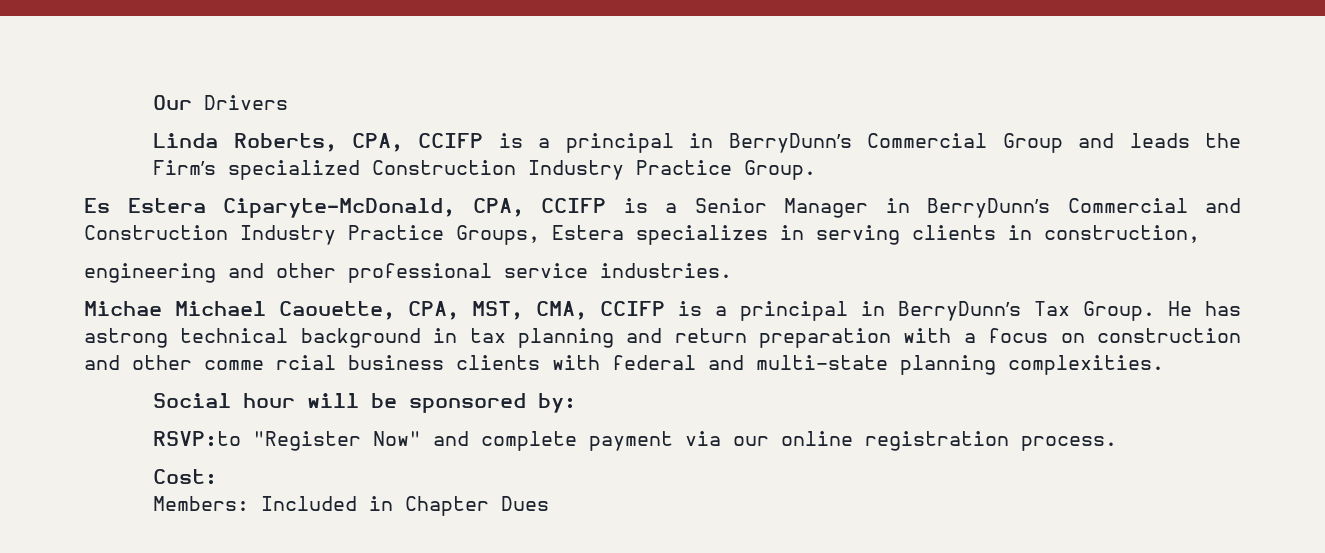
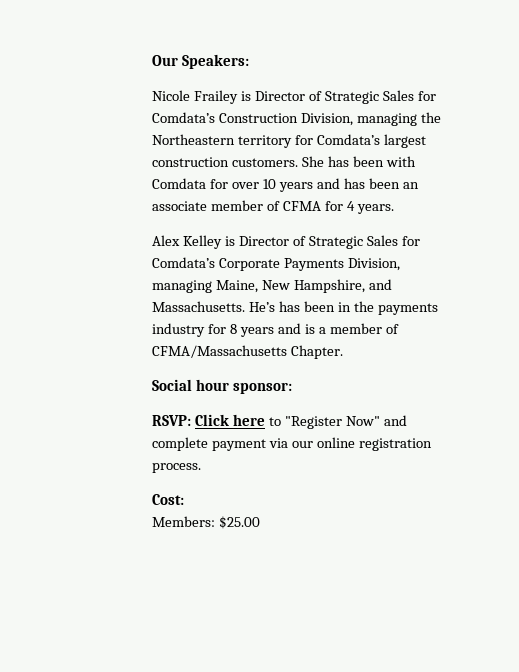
[204,95,289,110] [153,133,1241,153] [153,160,817,180] [84,198,1241,218] [84,225,1200,245] [84,263,732,283] [84,301,1241,321] [84,328,1241,348] [84,355,1164,375] [153,393,577,413] [153,431,242,447] Drivers // Linda Roberts, CPA, CCIFP is a principal in BerryDunn’s Commercial Group and leads the Firm’s specialized Construction Industry Practice Group. // Es Estera Ciparyte-McDonald, CPA, CCIFP is a Senior Manager in BerryDunn’s Commercial and Construction Industry Practice Groups, Estera specializes in serving clients in construction, // engineering and other professional service industries. // Michae Michael Caouette, CPA, MST, CMA, CCIFP is a principal in BerryDunn’s Tax Group. He has astrong technical background in tax planning and return preparation with a focus on construction and other comme rcial business clients with federal and multi-state planning complexities. // Social hour will be sponsored by: // RSVP:to -> [182,54,250,69] [152,90,436,104] [152,112,442,126] [152,134,427,148] [152,156,417,167] [152,178,419,192] [152,200,394,214] [152,235,420,249] [152,257,401,271] [152,279,393,293] [152,301,438,315] [152,323,399,337] [152,345,344,359] [152,379,293,394] [152,414,282,426] Speakers: // Nicole Frailey is Director of Strategic Sales for Comdata’s Construction Division, managing the Northeastern territory for Comdata’s largest construction customers. She has been with Comdata for over 10 years and has been an associate member of CFMA for 4 years. // Alex Kelley is Director of Strategic Sales for Comdata’s Corporate Payments Division, managing Maine, New Hampshire, and Massachusetts. He’s has been in the payments industry for 8 years and is a member of CFMA/Massachusetts Chapter. // Social hour sponsor: // RSVP: Click here to
[261,496,550,516] Included in Chapter Dues -> [219,516,261,529] $25.00

